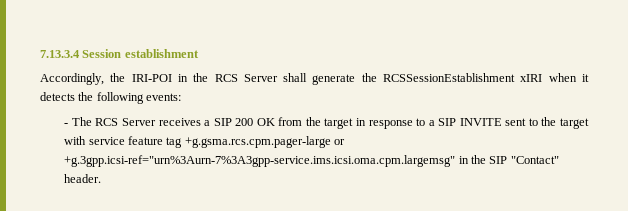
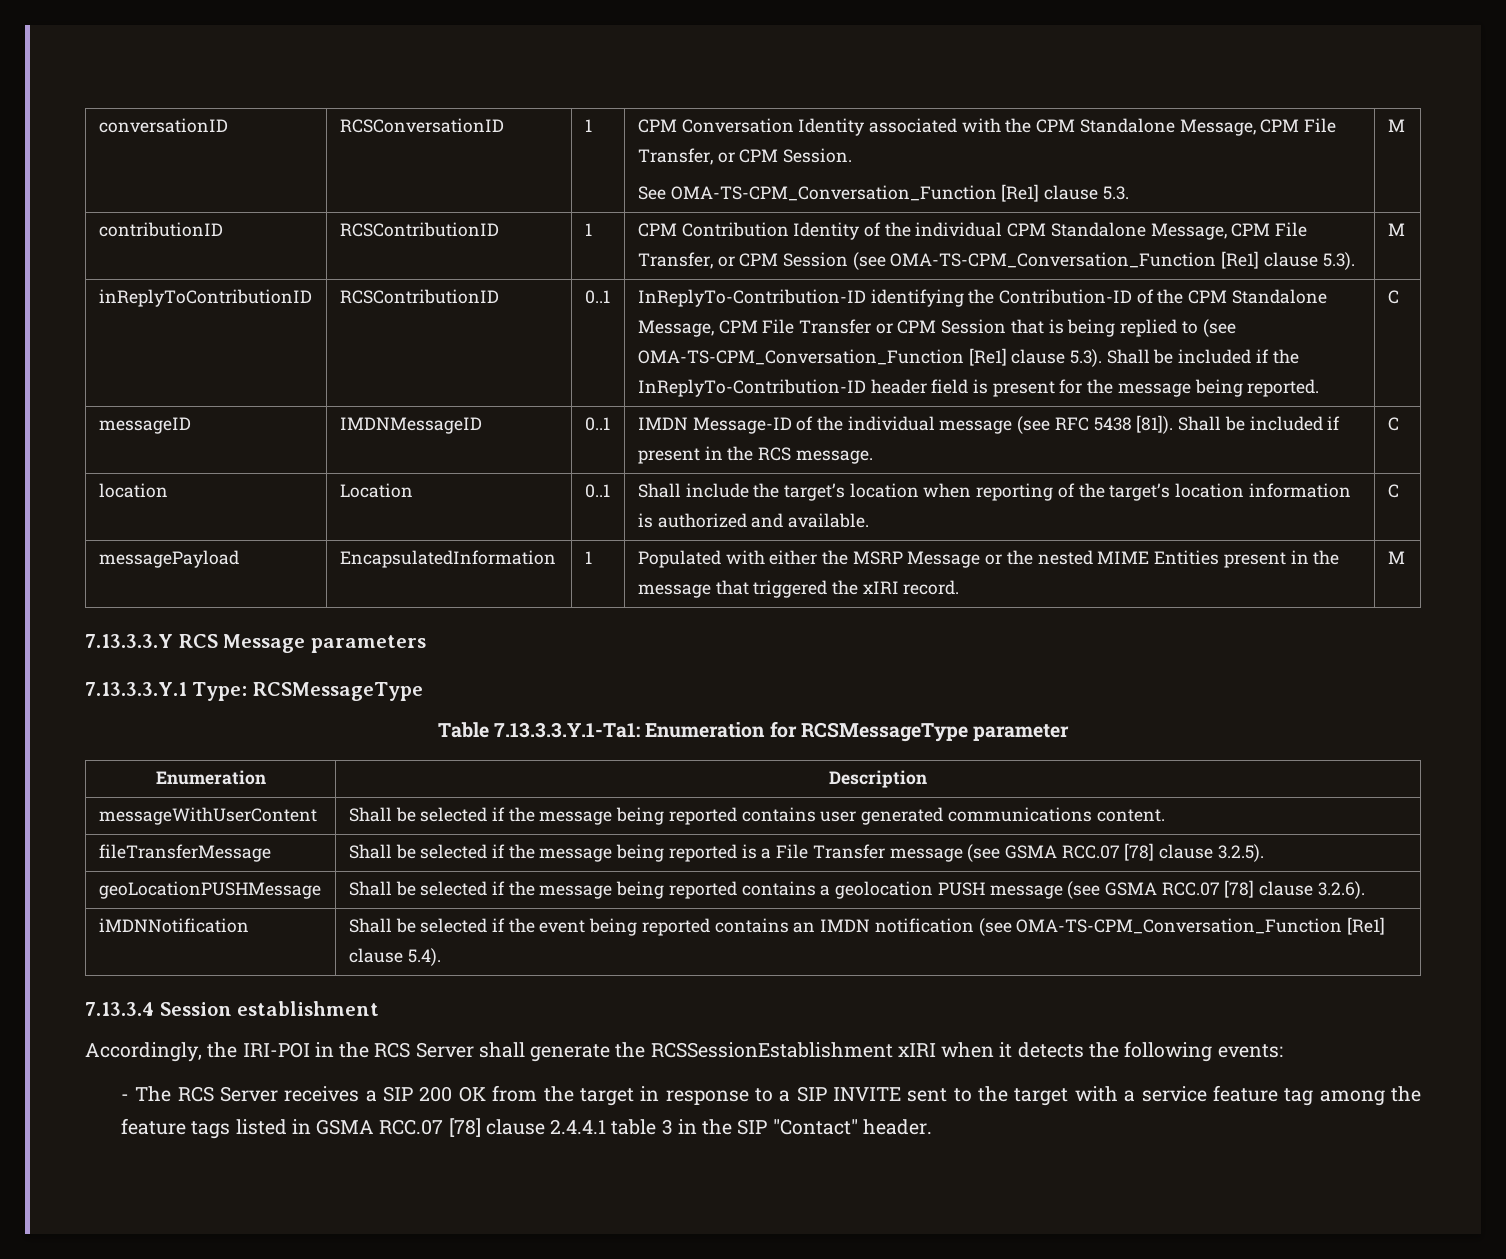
(40, 54) none -> [98,118,228,133] [339,118,504,133] [584,119,592,132] [637,118,1337,136] [637,148,852,165] [637,184,1129,202] [1387,119,1405,132] [98,222,223,237] [339,222,499,237] [584,223,592,236] [637,222,1308,240] [637,251,1355,270] [1387,223,1405,236] [98,289,312,307] [339,289,499,304] [584,290,610,304] [637,289,1327,307] [637,319,1236,337] [637,348,1299,367] [637,379,1320,397] [1387,290,1399,304] [98,417,191,434] [339,417,482,434] [584,417,610,431] [637,415,1341,434] [637,446,873,464] [1387,417,1399,431] [98,483,168,498] [339,483,413,498] [584,484,610,498] [637,483,1351,501] [637,513,869,528] [1387,484,1399,498] [98,550,239,568] [339,550,556,568] [584,551,592,564] [637,550,1340,568] [637,580,960,598] [1387,551,1405,564] [85,634,426,653] [85,682,424,701] [437,721,1070,742] [155,770,266,785] [829,770,927,788] [98,807,317,825] [348,807,1165,825] [98,844,271,862] [348,843,1264,862] [98,881,321,899] [348,880,1365,899] [98,918,249,933] [348,917,1385,936] [348,948,441,966] conversationID | RCSConversationID | 1 | CPM Conversation Identity associated with the CPM Standalone Message, CPM File Transfer, or CPM Session. // See OMA-TS-CPM_Conversation_Function [Re1] clause 5.3. | M // contributionID | RCSContributionID | 1 | CPM Contribution Identity of the individual CPM Standalone Message, CPM File Transfer, or CPM Session (see OMA-TS-CPM_Conversation_Function [Re1] clause 5.3). | M // inReplyToContributionID | RCSContributionID | 0..1 | InReplyTo-Contribution-ID identifying the Contribution-ID of the CPM Standalone Message, CPM File Transfer or CPM Session that is being replied to (see OMA-TS-CPM_Conversation_Function [Re1] clause 5.3). Shall be included if the InReplyTo-Contribution-ID header field is present for the message being reported. | C // messageID | IMDNMessageID | 0..1 | IMDN Message-ID of the individual message (see RFC 5438 [81]). Shall be included if present in the RCS message. | C // location | Location | 0..1 | Shall include the target’s location when reporting of the target’s location information is authorized and available. | C // messagePayload | EncapsulatedInformation | 1 | Populated with either the MSRP Message or the nested MIME Entities present in the message that triggered the xIRI record. | M // 7.13.3.3.Y RCS Message parameters // 7.13.3.3.Y.1 Type: RCSMessageType // Table 7.13.3.3.Y.1-Ta1: Enumeration for RCSMessageType parameter // Enumeration | Description // messageWithUserContent | Shall be selected if the message being reported contains user generated communications content. // fileTransferMessage | Shall be selected if the message being reported is a File Transfer message (see GSMA RCC.07 [78] clause 3.2.5). // geoLocationPUSHMessage | Shall be selected if the message being reported contains a geolocation PUSH message (see GSMA RCC.07 [78] clause 3.2.6). // iMDNNotification | Shall be selected if the event being reported contains an IMDN notification (see OMA-TS-CPM_Conversation_Function [Re1] clause 5.4). //
(87, 140) none -> [1124,1090,1136,1102] a
[184,136,346,148] [64,155,456,167] +g.gsma.rcs.cpm.pager-large or +g.3gpp.icsi-ref="urn%3Aurn-7%3A3gpp-service.ims.icsi.oma.cpm.largemsg" -> [1319,1086,1421,1106] [120,1118,673,1139] among the feature tags listed in GSMA RCC.07 [78] clause 2.4.4.1 table 3

